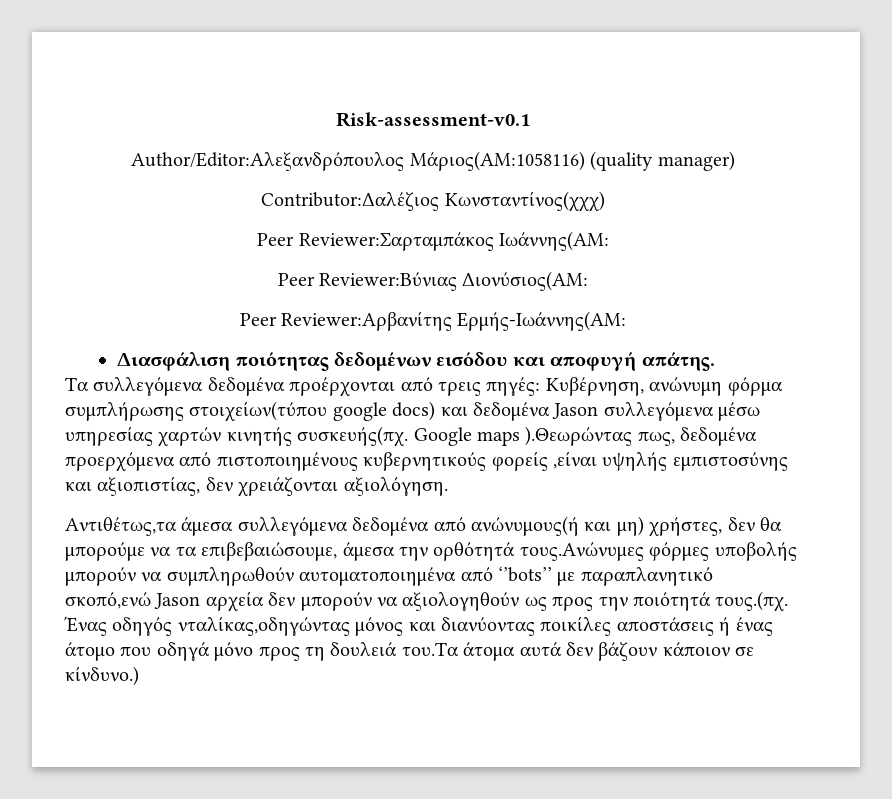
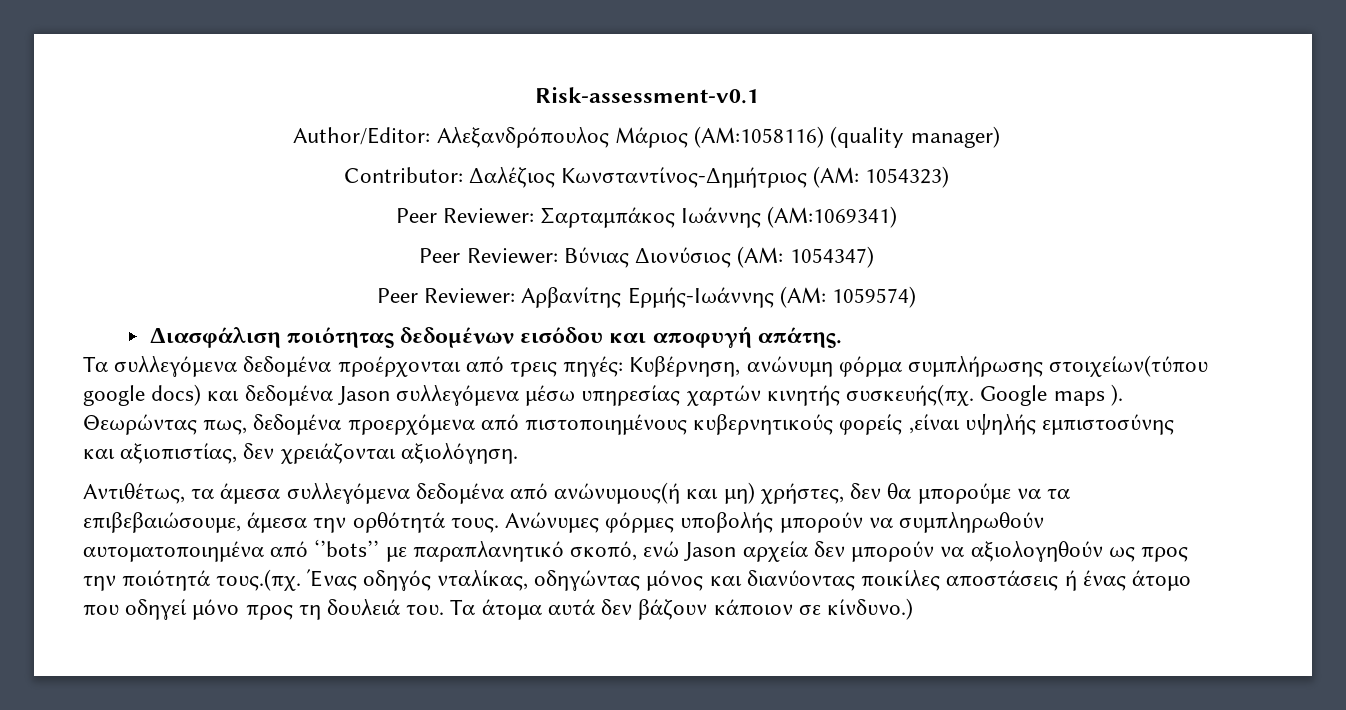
[131,151,735,171] [261,191,605,212] [257,231,609,251] [277,271,589,291] [239,311,627,331] Author/Editor:Αλεξανδρόπουλος Μάριος(AM:1058116) (quality manager) // Contributor:Δαλέζιος Κωνσταντίνος(χχχ) // Peer Reviewer:Σαρταμπάκος Ιωάννης(AM: // Peer Reviewer:Βύνιας Διονύσιος(AM: // Peer Reviewer:Αρβανίτης Ερμής-Ιωάννης(AM: -> [293,126,1000,148] [343,166,950,188] [396,206,897,228] [419,246,874,268] [376,286,917,308] Author/Editor: Αλεξανδρόπουλος Μάριος (AM:1058116) (quality manager) // Contributor: Δαλέζιος Κωνσταντίνος-Δημήτριος (ΑΜ: 1054323) // Peer Reviewer: Σαρταμπάκος Ιωάννης (AM:1069341) // Peer Reviewer: Βύνιας Διονύσιος (AM: 1054347) // Peer Reviewer: Αρβανίτης Ερμής-Ιωάννης (AM: 1059574)
[525,426,633,446] ).Θεωρώντας -> [1110,384,1123,406] [83,414,197,435] ). Θεωρώντας
[65,517,177,536] Αντιθέτως,τα -> [83,483,215,504] Αντιθέτως, τα
[519,542,644,561] τους.Ανώνυμες -> [450,512,600,533] τους. Ανώνυμες
[65,592,151,609] σκοπό,ενώ -> [570,541,680,561] σκοπό, ενώ
[177,616,350,636] νταλίκας,οδηγώντας -> [437,569,641,591] νταλίκας, οδηγώντας
[156,642,210,661] οδηγά -> [125,599,188,620] οδηγεί
[401,642,459,656] του.Τα -> [406,599,476,615] του. Τα

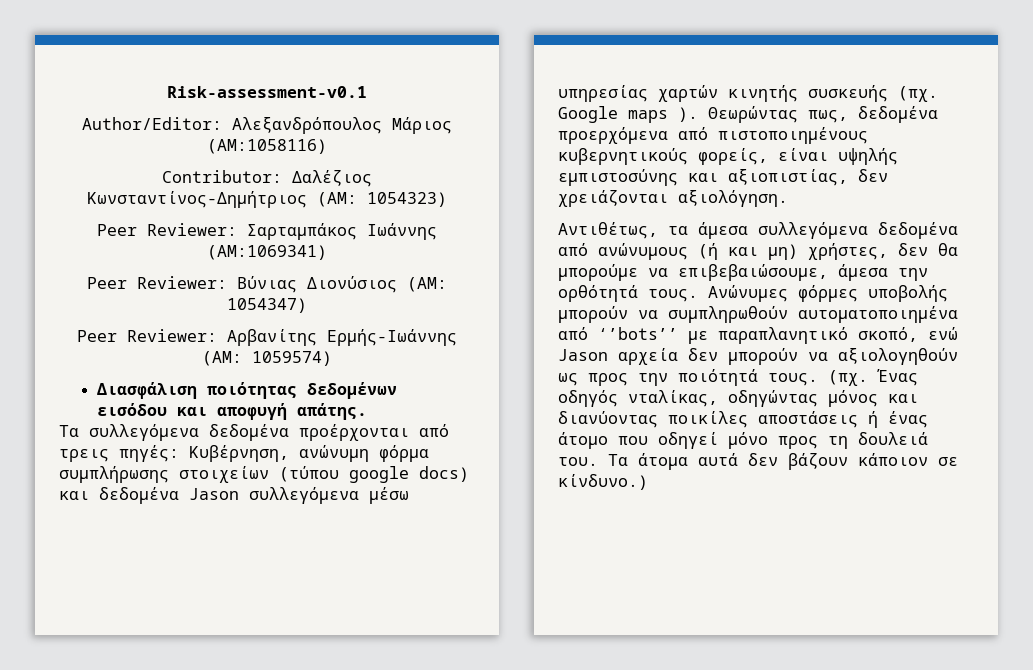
[830,126,1000,148] (quality manager) -> (327, 146) none
[1049,355,1209,377] στοιχείων(τύπου -> [179,466,339,483] στοιχείων (τύπου
[846,384,975,406] συσκευής(πχ. -> [808,85,938,102] συσκευής (πχ.
[839,414,960,435] φορείς ,είναι -> [698,148,828,165] φορείς, είναι
[554,482,681,504] ανώνυμους(ή -> [598,243,718,260] ανώνυμους (ή
[1046,488,1070,499] τα -> (668, 272) none
[216,569,302,591] τους.(πχ. -> [768,370,868,386] τους. (πχ.

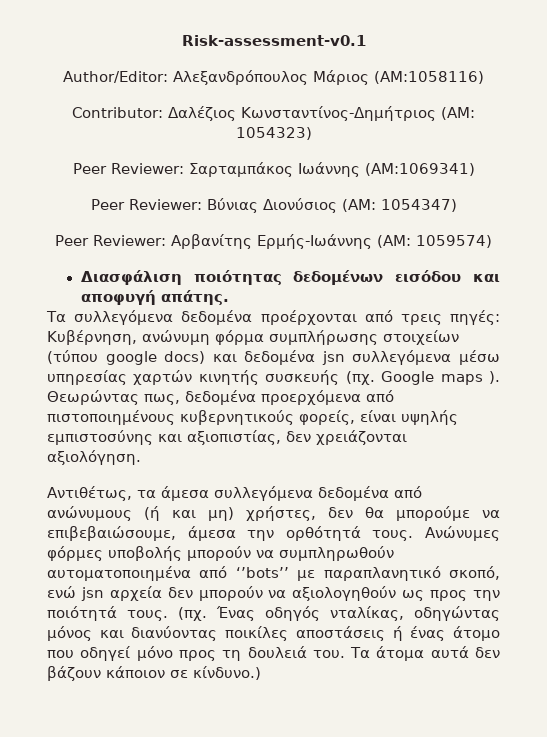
[189,488,239,500] Jason -> [321,351,345,365] jsn
[558,349,608,361] Jason -> [80,587,104,601] jsn

